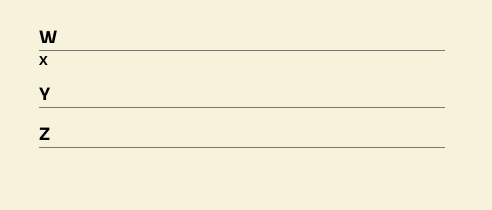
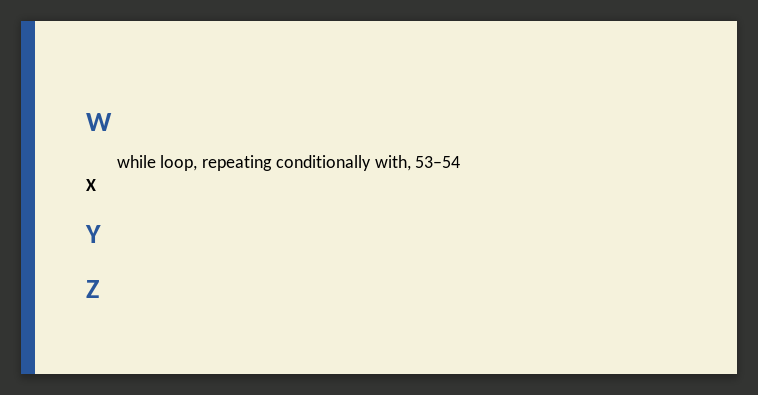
(57, 36) none -> [116,155,461,171] // while loop, repeating conditionally with, 53–54

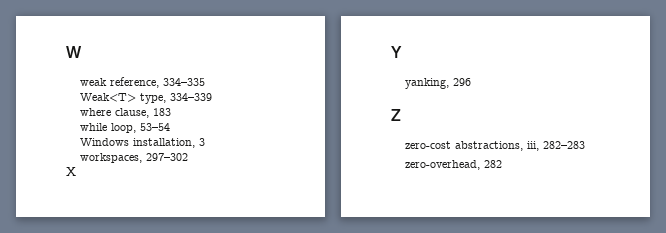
[116,155,461,171] while loop, repeating conditionally with, 53–54 -> [79,77,205,88] [79,93,212,104] [79,108,171,118] [79,123,170,133] [79,138,205,148] [79,153,188,163] weak reference, 334–335 // Weak<T> type, 334–339 // where clause, 183 // while loop, 53–54 // Windows installation, 3 // workspaces, 297–302
(101, 234) none -> [404,78,471,89] // yanking, 296
(99, 289) none -> [404,141,585,151] [404,160,502,170] // zero-cost abstractions, iii, 282–283 // zero-overhead, 282

